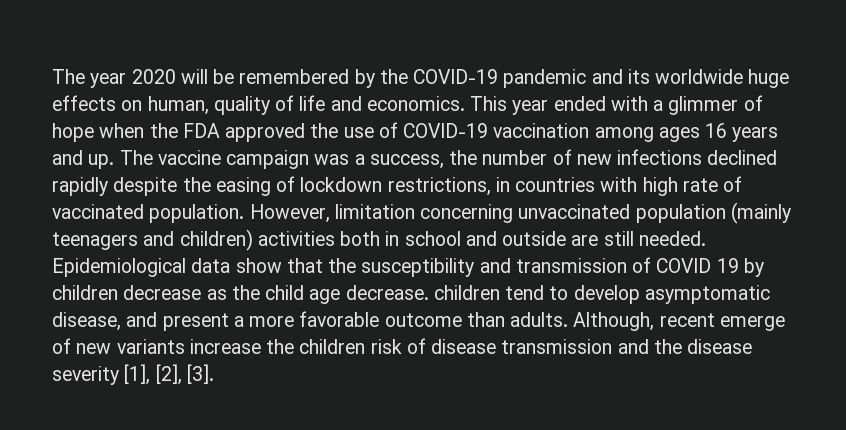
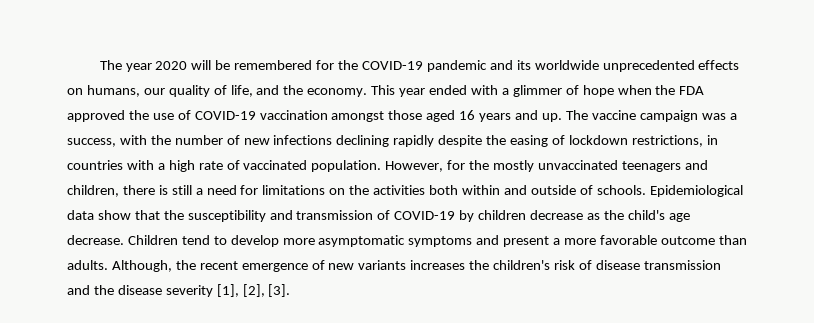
[354,69,375,88] by -> [316,60,335,70] for
[748,69,790,88] huge -> [602,60,695,72] unprecedented
[147,95,465,115] human, quality of life and economics. -> [86,85,368,97] humans, our quality of life, and the economy.
[594,127,700,142] among ages -> [331,110,456,122] amongst those aged
(444, 161) none -> [119,135,147,145] with
[707,150,778,165] declined -> [336,135,390,147] declining
(638, 184) none -> [157,163,165,170] a
[334,202,791,224] [52,229,706,251] limitation concerning unvaccinated population (mainly teenagers and children) activities both in school and outside are still needed. -> [447,160,708,172] [67,185,646,197] for the mostly unvaccinated teenagers and children, there is still a need for limitations on the activities both within and outside of schools.
[656,258,739,273] COVID 19 -> [394,211,456,220] COVID-19
[265,285,305,300] child -> [627,210,665,220] child's
[433,285,500,300] children -> [127,235,178,245] Children
[644,285,770,304] [52,312,121,331] asymptomatic disease, -> [282,235,473,247] more asymptomatic symptoms
[659,313,785,331] [52,338,366,354] recent emerge of new variants increase the children -> [175,260,551,272] the recent emergence of new variants increases the children's

